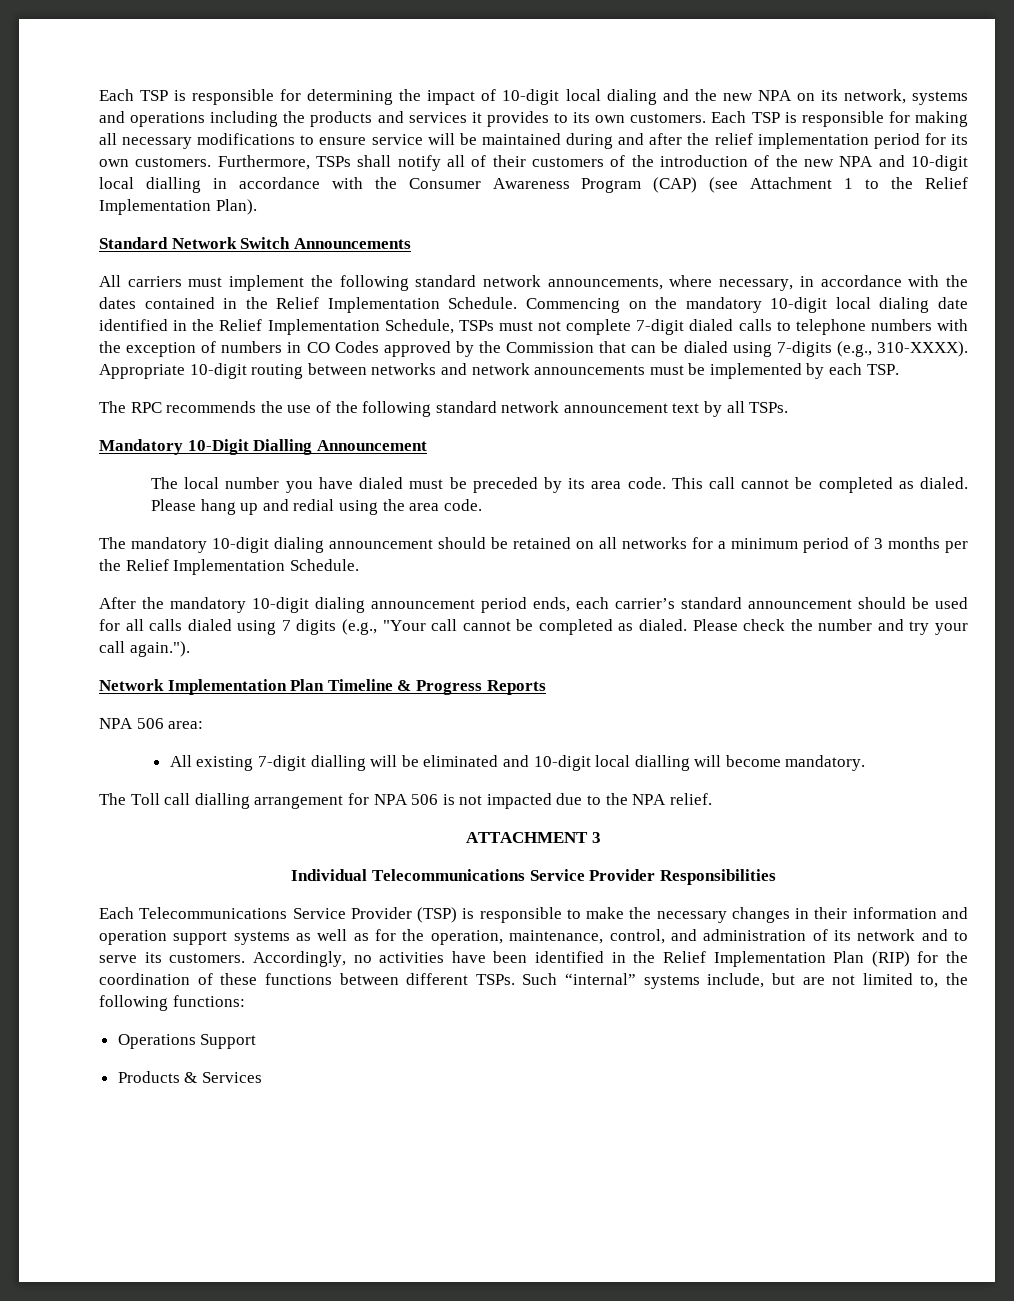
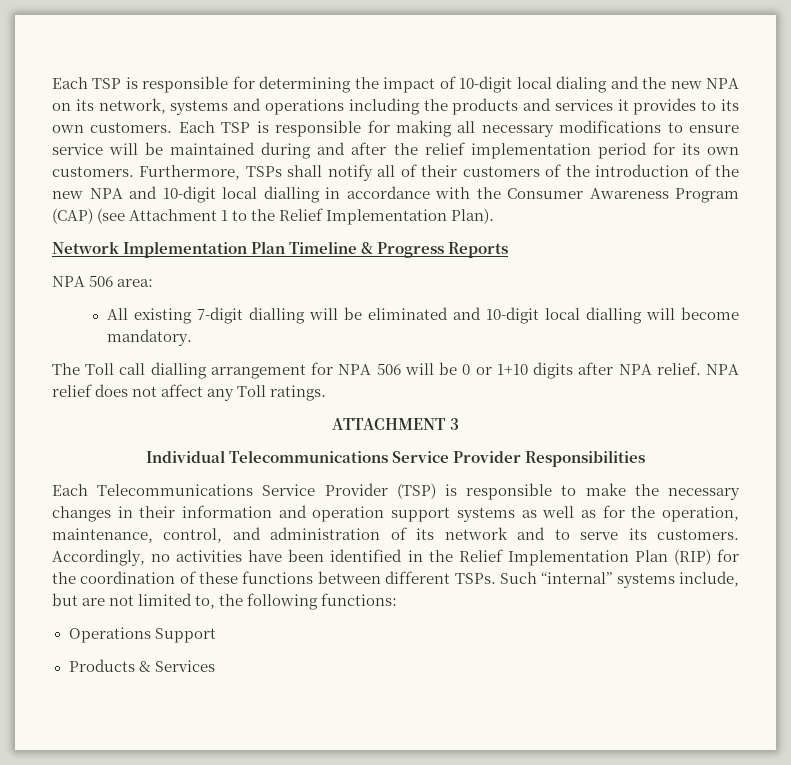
[99,237,411,249] [99,275,968,291] [99,297,968,313] [99,319,968,335] [99,341,968,357] [99,363,899,379] [99,401,789,417] [99,439,427,455] [151,477,969,493] [151,499,482,515] [99,537,968,553] [99,559,359,575] [99,597,968,613] [99,619,968,635] [99,641,190,657] // Standard Network Switch Announcements // All carriers must implement the following standard network announcements, where necessary, in accordance with the dates contained in the Relief Implementation Schedule. Commencing on the mandatory 10-digit local dialing date identified in the Relief Implementation Schedule, TSPs must not complete 7-digit dialed calls to telephone numbers with the exception of numbers in CO Codes approved by the Commission that can be dialed using 7-digits (e.g., 310-XXXX). Appropriate 10-digit routing between networks and network announcements must be implemented by each TSP. // The RPC recommends the use of the following standard network announcement text by all TSPs. // Mandatory 10-Digit Dialling Announcement // The local number you have dialed must be preceded by its area code. This call cannot be completed as dialed. Please hang up and redial using the area code. // The mandatory 10-digit dialing announcement should be retained on all networks for a minimum period of 3 months per the Relief Implementation Schedule. // After the mandatory 10-digit dialing announcement period ends, each carrier’s standard announcement should be used for all calls dialed using 7 digits (e.g., "Your call cannot be completed as dialed. Please check the number and try your call again."). -> (495, 216) none
[442,793,712,809] is not impacted due to the NPA relief. -> [404,362,740,379] [52,384,327,401] will be 0 or 1+10 digits after NPA relief. NPA relief does not affect any Toll ratings.

